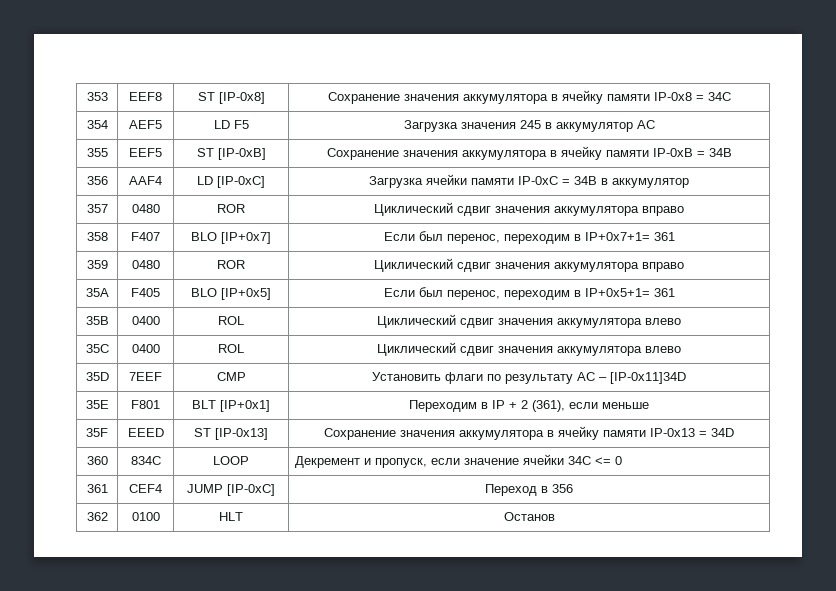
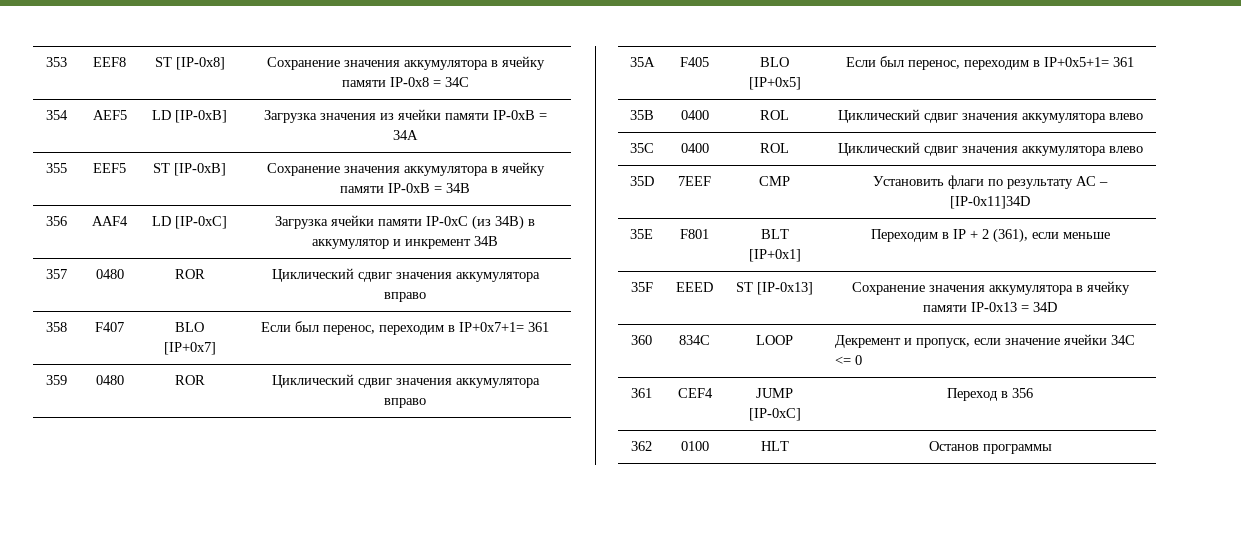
[233,120,249,129] F5 -> [175,110,227,123] [IP-0xB]
[519,120,655,132] 245 в аккумулятор AC -> [379,109,547,120] [393,130,419,140] из ячейки памяти IP-0xB = 34A
[562,176,689,188] = 34B в аккумулятор -> [472,215,535,230] [312,236,499,249] (из 34B) в аккумулятор и инкремент 34B
(555, 516) none -> [982,444,1052,454] программы

